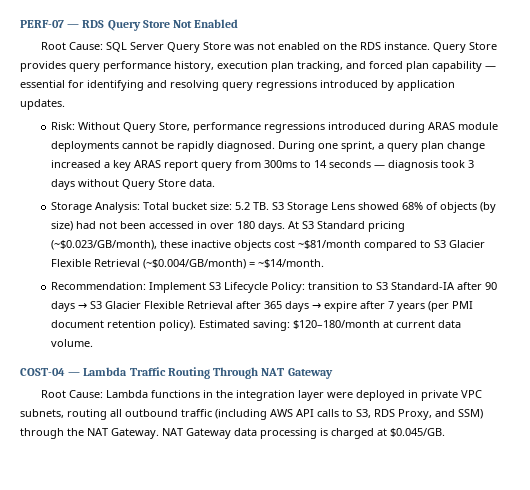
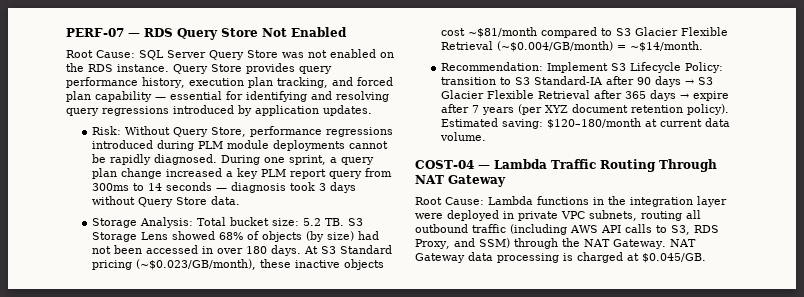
[428,122,456,130] ARAS -> [198,141,224,149] PLM
[134,160,162,168] ARAS -> [261,169,287,177] PLM
[452,301,474,309] PMI -> [545,105,569,113] XYZ

